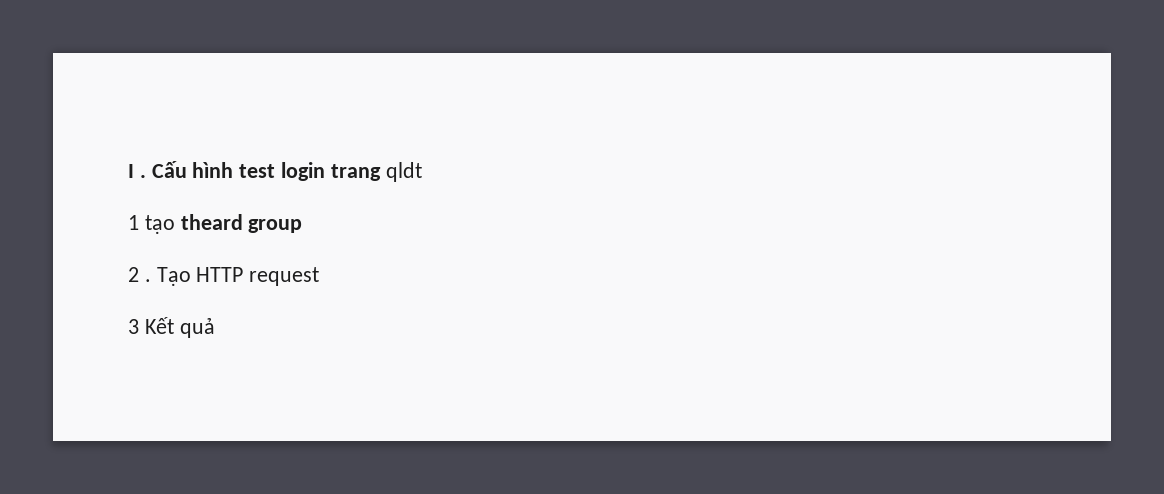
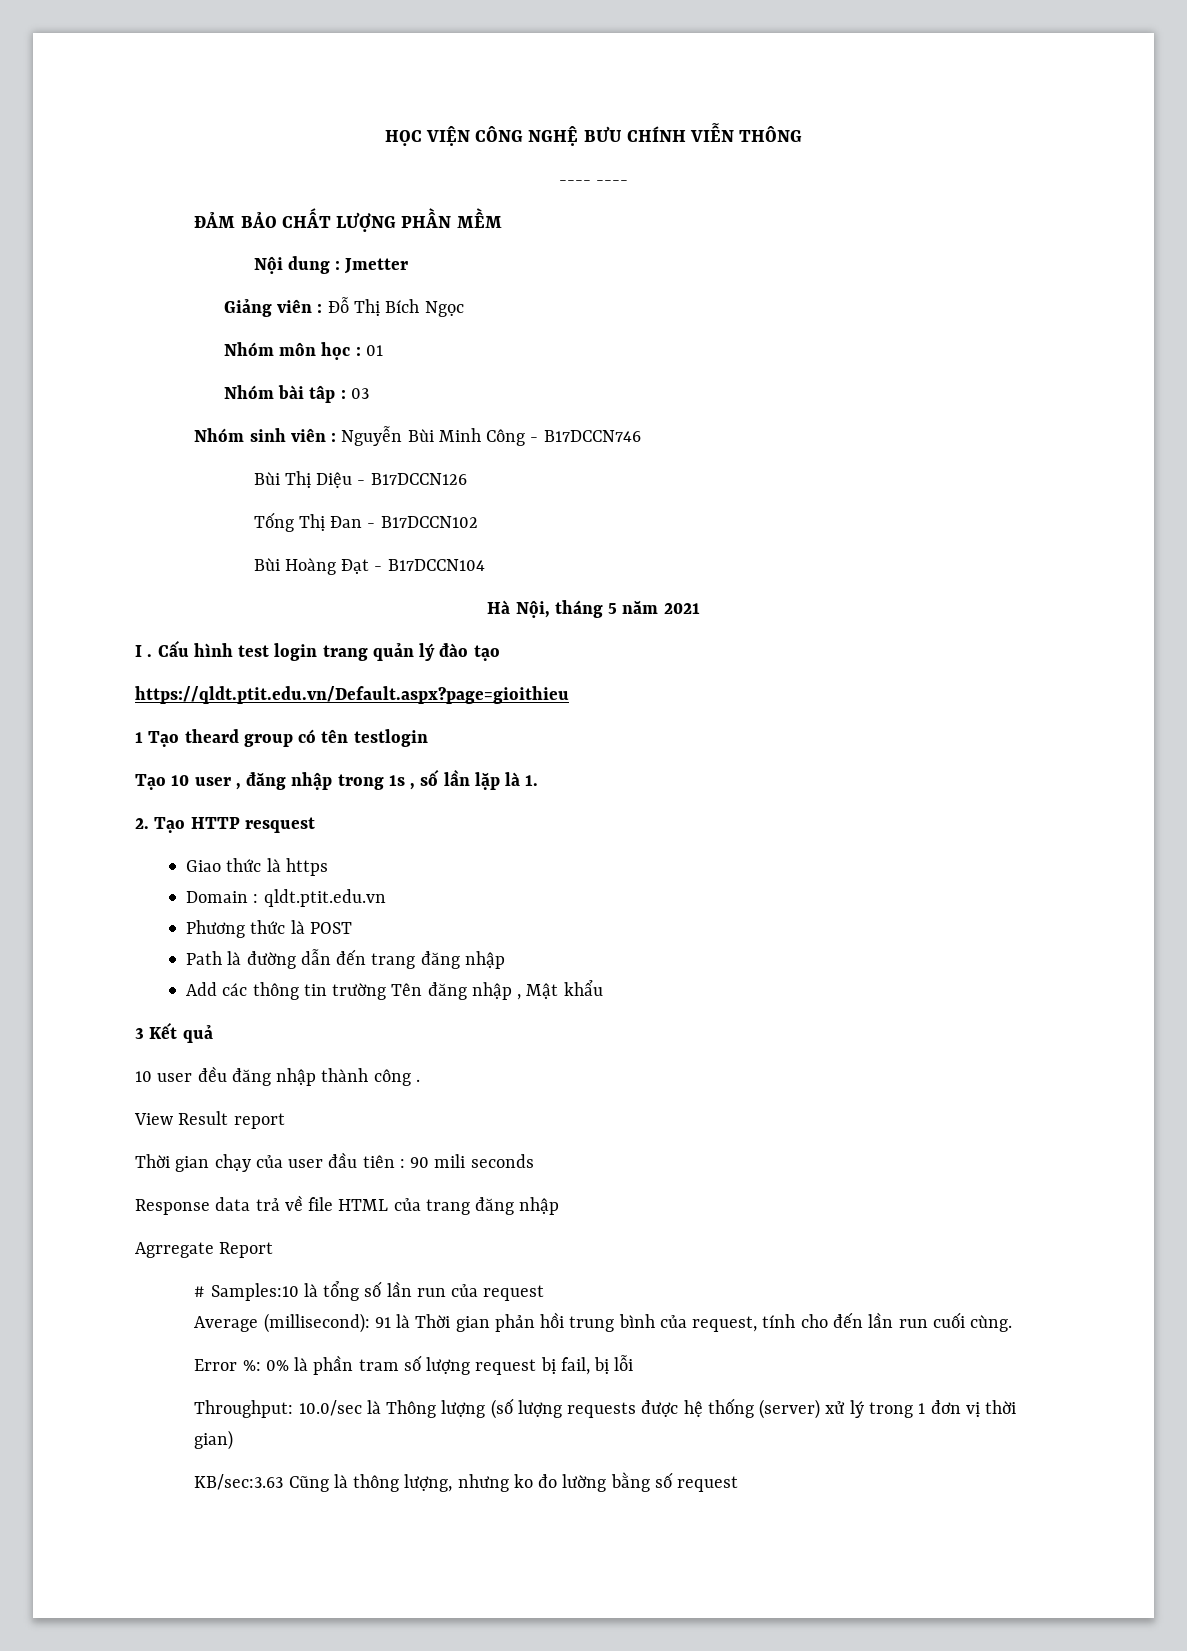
(128, 171) none -> [384,123,803,146] [558,180,629,185] [194,208,502,232] [253,256,409,274] [223,297,464,317] [223,342,383,360] [223,385,369,403] [194,426,641,446] [253,471,467,488] [253,512,478,532] [253,558,485,575] [487,600,700,618] HỌC VIỆN CÔNG NGHỆ BƯU CHÍNH VIỄN THÔNG // ---- ---- // ĐẢM BẢO CHẤT LƯỢNG PHẦN MỀM // Nội dung : Jmetter // Giảng viên : Đỗ Thị Bích Ngọc // Nhóm môn học : 01 // Nhóm bài tâp : 03 // Nhóm sinh viên : Nguyễn Bùi Minh Công - B17DCCN746 // Bùi Thị Diệu - B17DCCN126 // Tống Thị Đan - B17DCCN102 // Bùi Hoàng Đạt - B17DCCN104 // Hà Nội, tháng 5 năm 2021 //
[385,162,422,182] [128,215,175,234] qldt // 1 tạo -> [372,643,500,661] [135,686,569,704] [135,731,180,747] quản lý đào tạo // https://qldt.ptit.edu.vn/Default.aspx?page=gioithieu // 1 Tạo
[128,267,320,286] [128,317,215,338] // 2 . Tạo HTTP request // 3 Kết quả -> [298,729,428,747] [135,770,539,790] [135,817,315,833] [186,858,328,876] [186,889,386,907] [186,920,352,938] [186,949,505,969] [186,980,603,1000] [135,1023,213,1043] [135,1066,420,1086] [134,1111,285,1129] [135,1152,534,1172] [135,1195,560,1215] [135,1242,274,1258] [194,1281,545,1301] [194,1312,1013,1333] [194,1355,634,1375] [194,1398,1017,1419] [194,1430,234,1450] [194,1472,739,1492] có tên testlogin // Tạo 10 user , đăng nhập trong 1s , số lần lặp là 1. // 2. Tạo HTTP resquest // Giao thức là https // Domain : qldt.ptit.edu.vn // Phương thức là POST // Path là đường dẫn đến trang đăng nhập // Add các thông tin trường Tên đăng nhập , Mật khẩu // 3 Kết quả // 10 user đều đăng nhập thành công . // View Result report // Thời gian chạy của user đầu tiên : 90 mili seconds // Response data trả về file HTML của trang đăng nhập // Agrregate Report // # Samples:10 là tổng số lần run của request // Average (millisecond): 91 là Thời gian phản hồi trung bình của request, tính cho đến lần run cuối cùng. // Error %: 0% là phần tram số lượng request bị fail, bị lỗi // Throughput: 10.0/sec là Thông lượng (số lượng requests được hệ thống (server) xử lý trong 1 đơn vị thời gian) // KB/sec:3.63 Cũng là thông lượng, nhưng ko đo lường bằng số request

